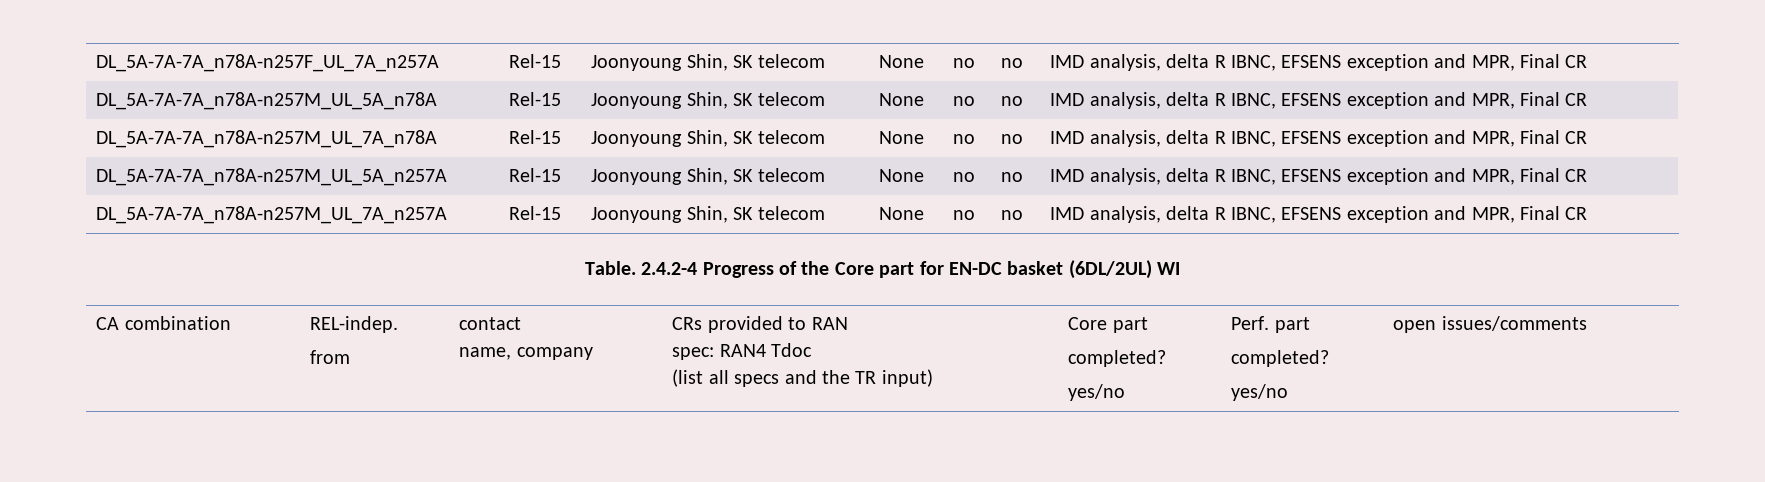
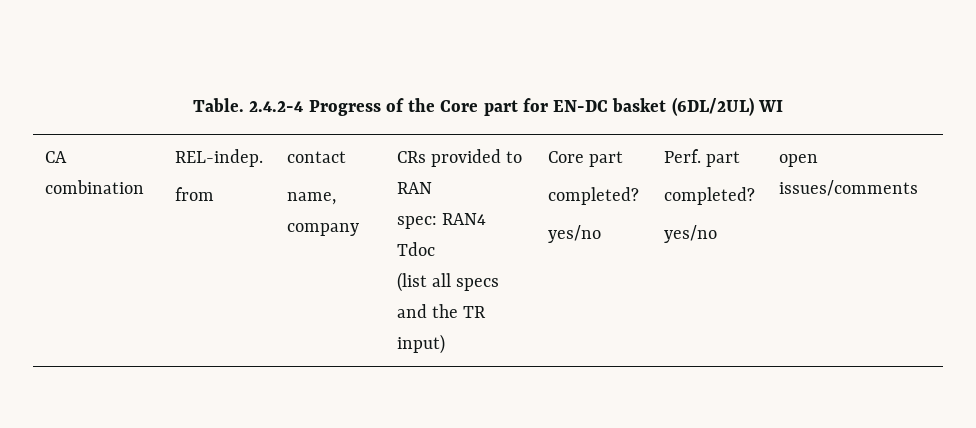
[96,54,440,72] [509,54,562,68] [591,54,825,71] [879,55,925,68] [953,58,976,68] [1001,58,1024,68] [1050,54,1588,71] [96,92,438,110] [509,92,562,106] [591,92,825,109] [879,93,925,106] [953,96,976,106] [1001,96,1024,106] [1050,92,1588,109] [96,130,438,148] [509,130,562,144] [591,130,825,147] [879,131,925,144] [953,134,976,144] [1001,134,1024,144] [1050,130,1588,147] [96,168,448,186] [509,168,562,182] [591,168,825,185] [879,169,925,182] [953,172,976,182] [1001,172,1024,182] [1050,168,1588,185] [96,206,448,224] [509,206,562,220] [591,206,825,223] [879,207,925,220] [953,210,976,220] [1001,210,1024,220] [1050,206,1588,223] DL_5A-7A-7A_n78A-n257F_UL_7A_n257A | Rel-15 | Joonyoung Shin, SK telecom | None | no | no | IMD analysis, delta R IBNC, EFSENS exception and MPR, Final CR // DL_5A-7A-7A_n78A-n257M_UL_5A_n78A | Rel-15 | Joonyoung Shin, SK telecom | None | no | no | IMD analysis, delta R IBNC, EFSENS exception and MPR, Final CR // DL_5A-7A-7A_n78A-n257M_UL_7A_n78A | Rel-15 | Joonyoung Shin, SK telecom | None | no | no | IMD analysis, delta R IBNC, EFSENS exception and MPR, Final CR // DL_5A-7A-7A_n78A-n257M_UL_5A_n257A | Rel-15 | Joonyoung Shin, SK telecom | None | no | no | IMD analysis, delta R IBNC, EFSENS exception and MPR, Final CR // DL_5A-7A-7A_n78A-n257M_UL_7A_n257A | Rel-15 | Joonyoung Shin, SK telecom | None | no | no | IMD analysis, delta R IBNC, EFSENS exception and MPR, Final CR // -> (193, 105) none

